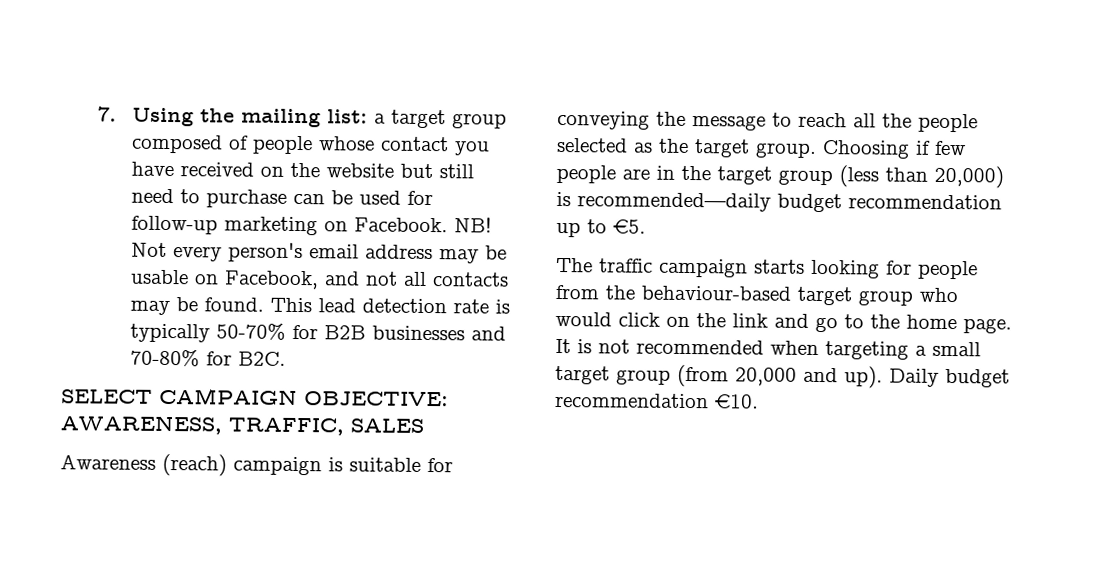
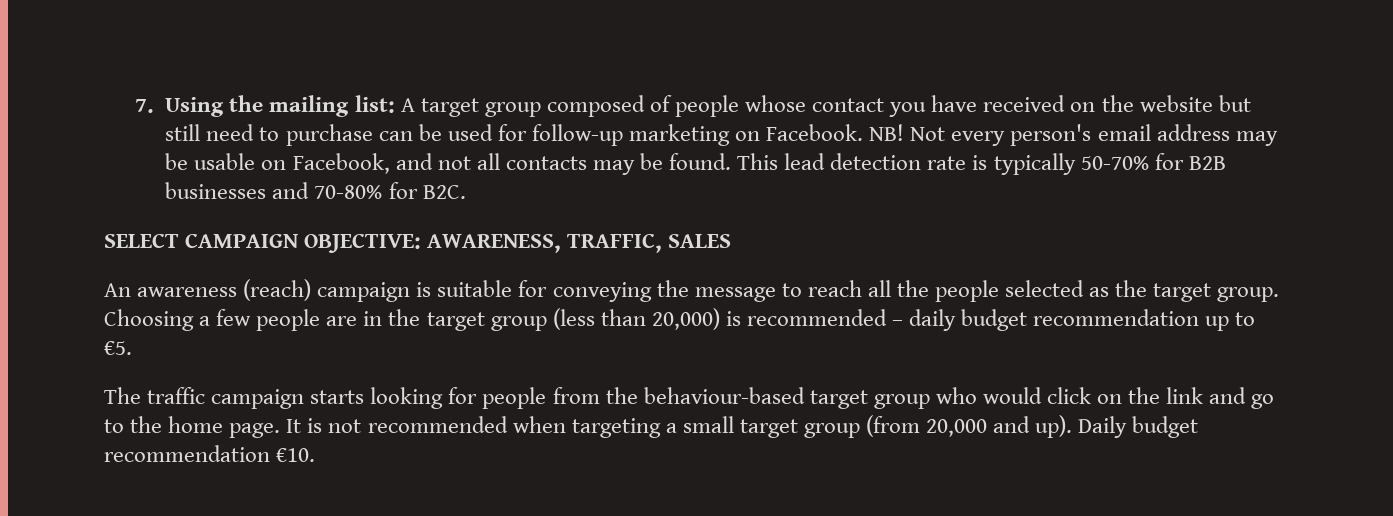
[373,113,386,124] a -> [400,98,415,112] A
[60,454,156,470] Awareness -> [104,283,238,297] An awareness
[916,140,931,155] if -> [199,316,211,326] a
[577,192,771,212] recommended—daily -> [746,309,957,331] recommended – daily

